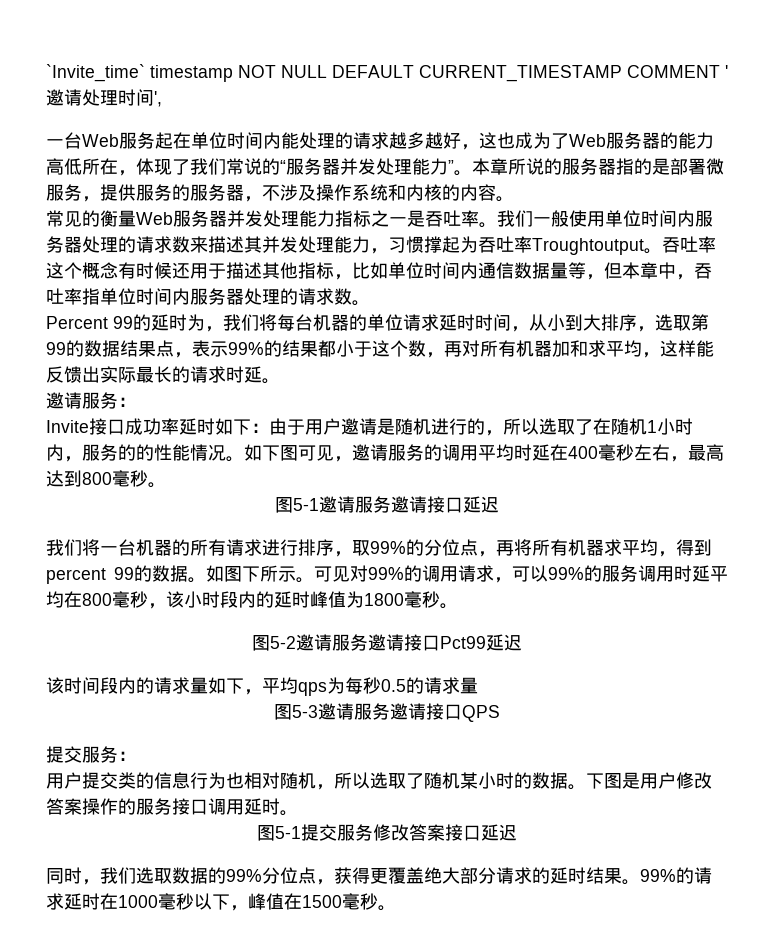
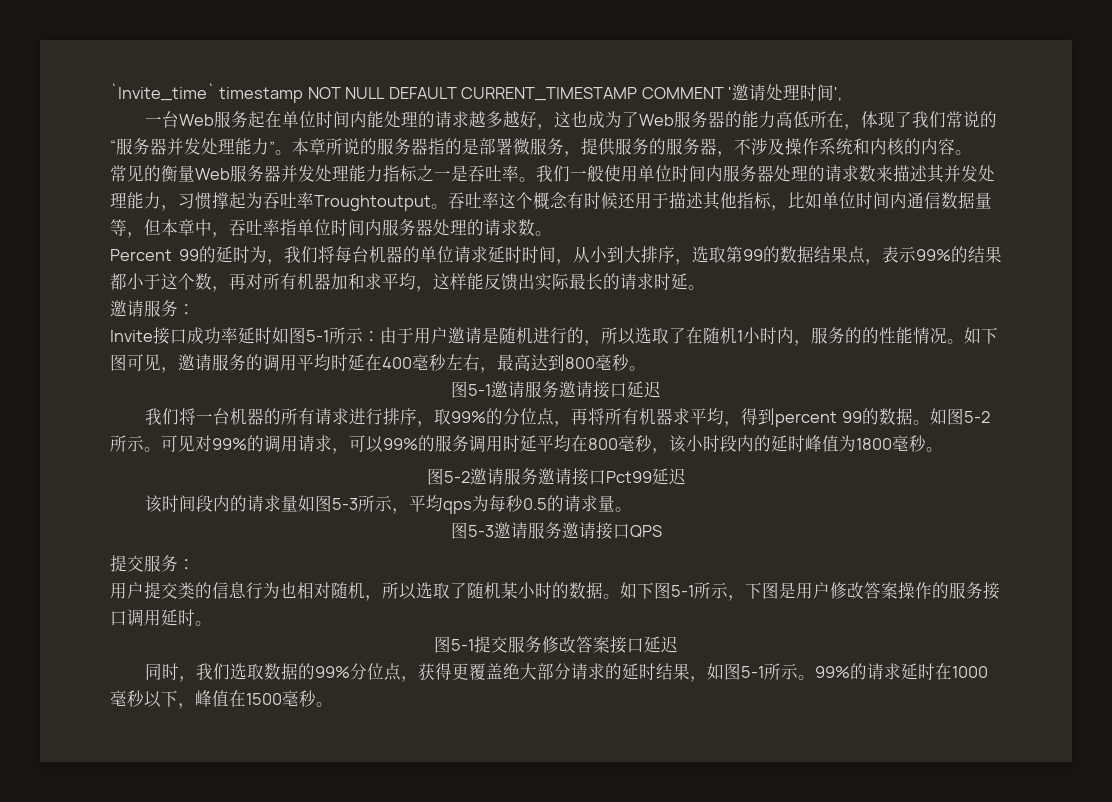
[233,419,251,435] 下 -> [289,327,363,344] 图5-1所示
[242,566,260,582] 下 -> [963,411,990,423] 5-2
[226,678,244,694] 下 -> [315,495,393,512] 图5-3所示
(478, 685) none -> [615,507,633,512] 。
(586, 787) none -> [620,582,745,601] 如下图5-1所示，
(622, 876) none -> [690,663,799,682] ，如图5-1所示

